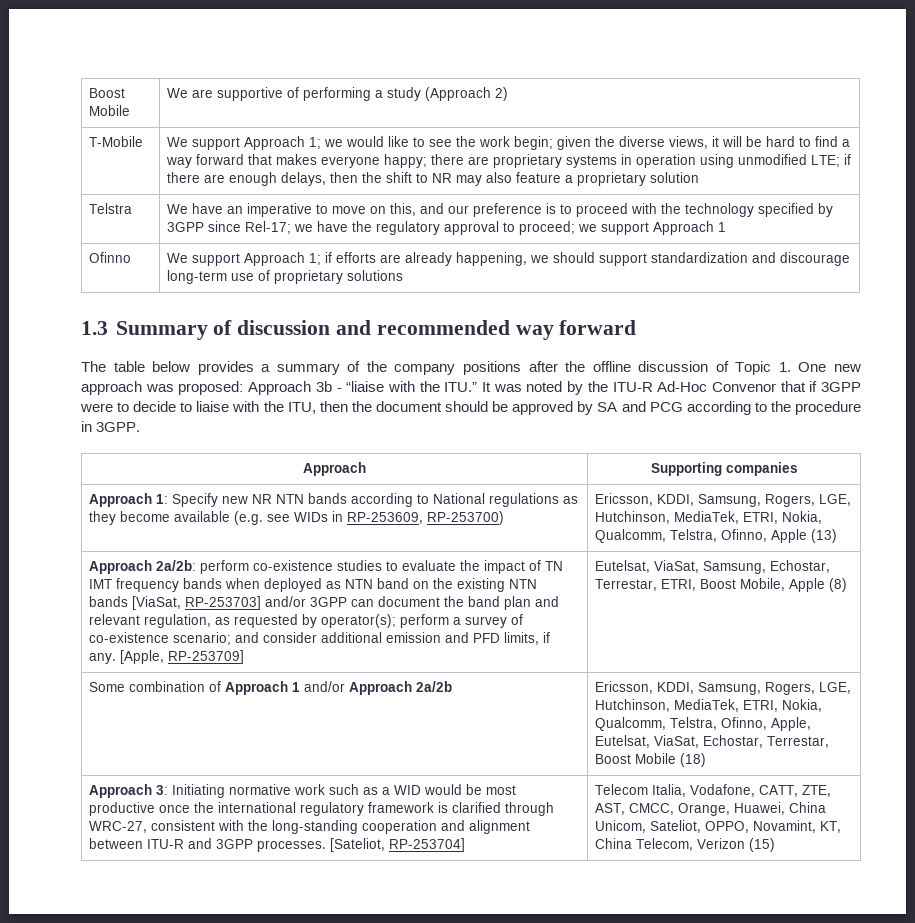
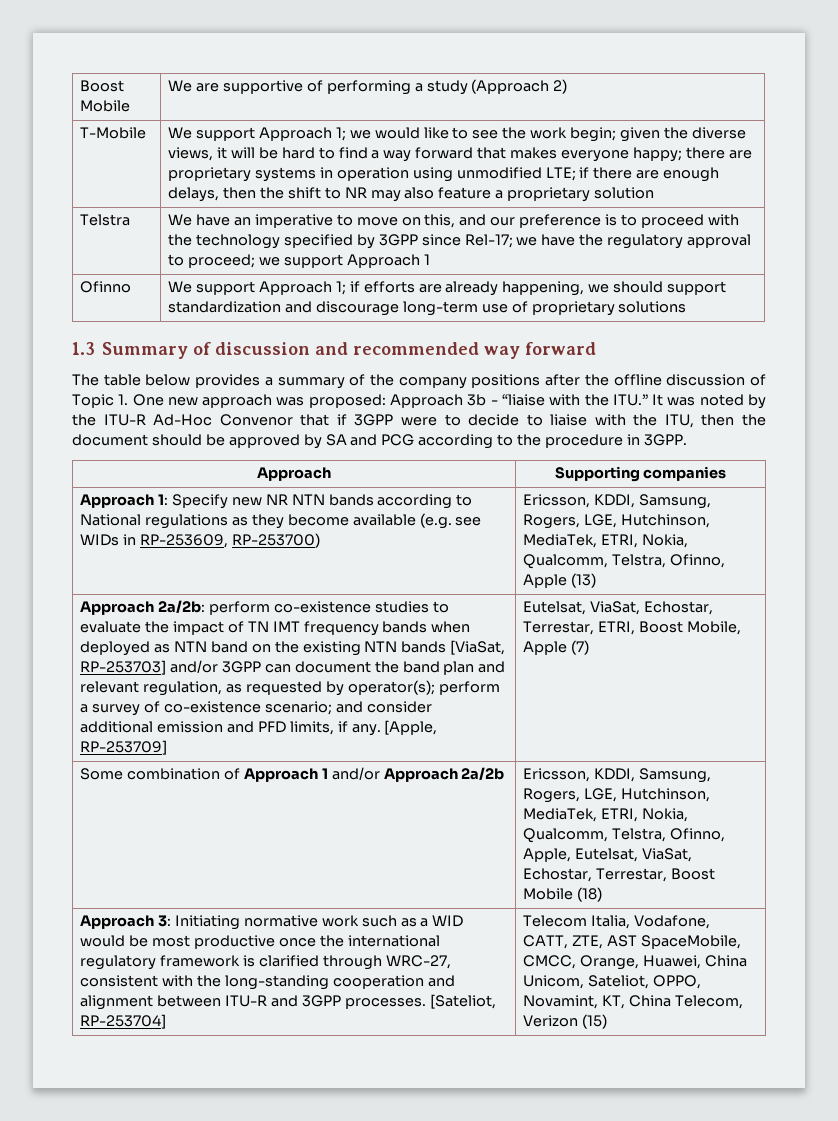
[703,561,767,574] Samsung, -> (640, 608) none
[829,578,848,592] (8) -> [570,640,589,655] (7)
[595,803,626,815] AST, -> [606,935,741,949] AST SpaceMobile,

